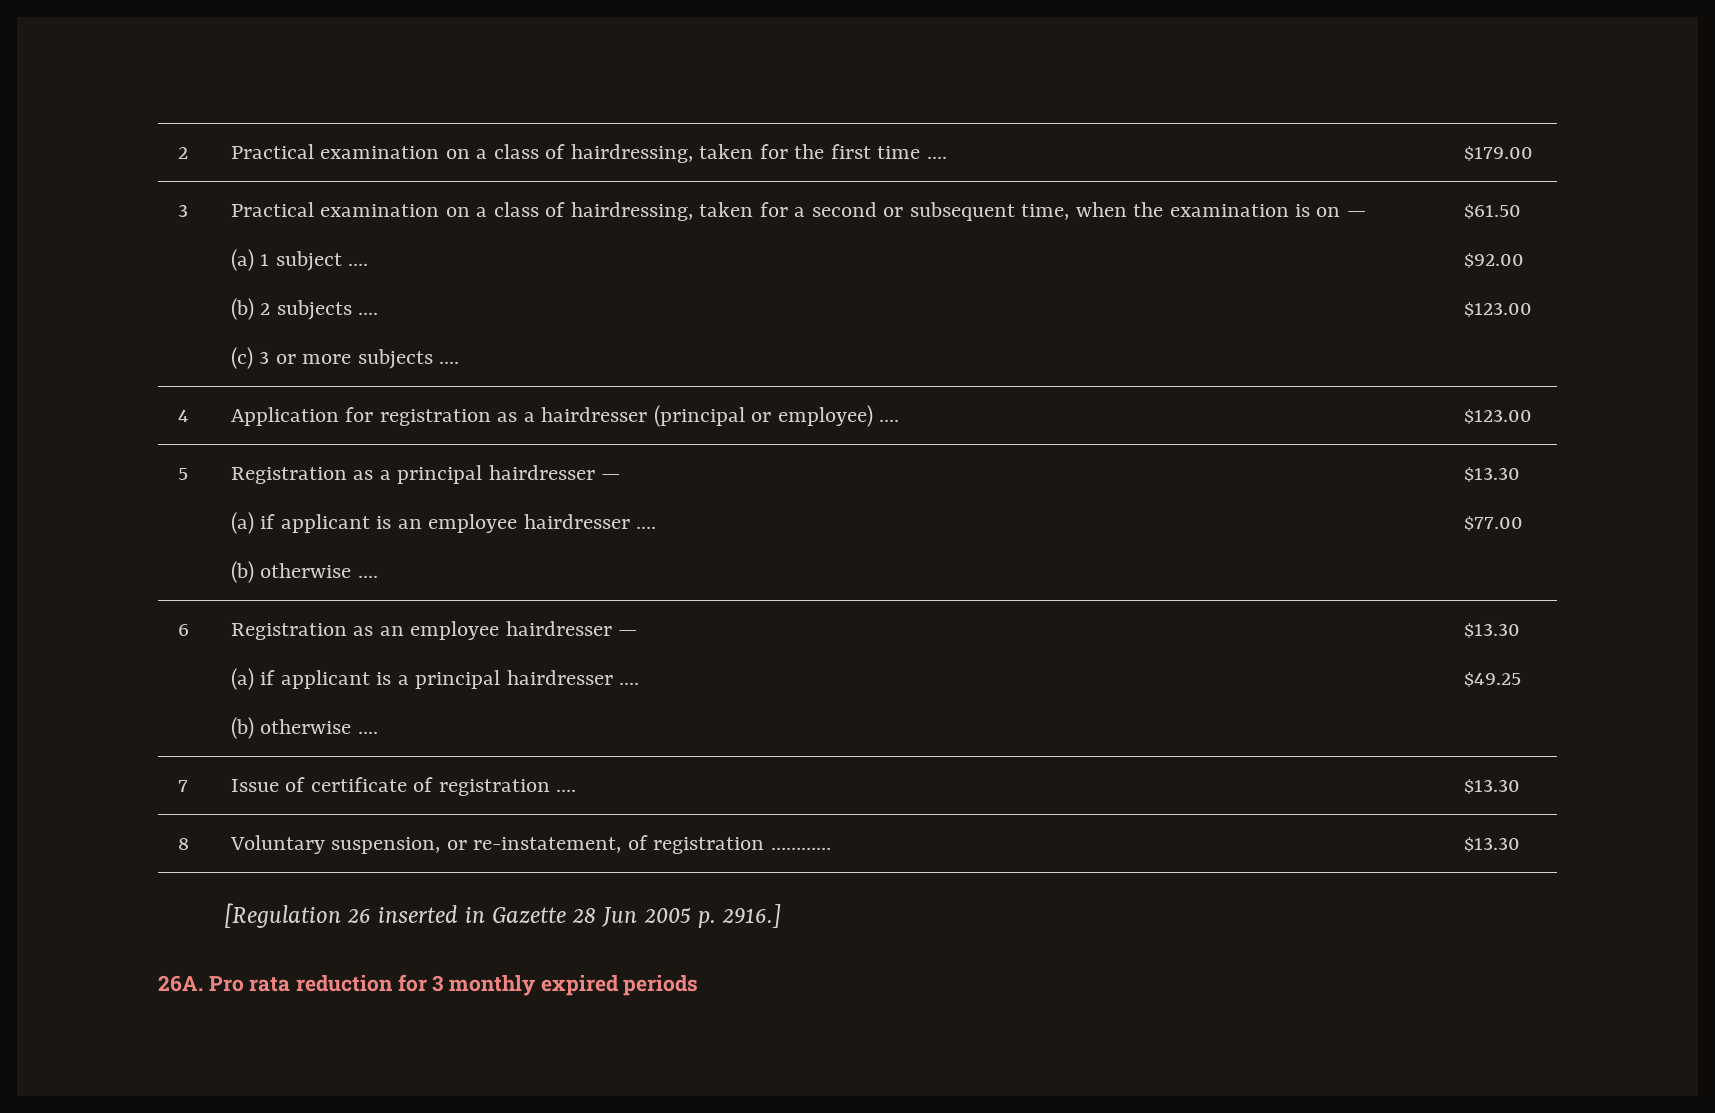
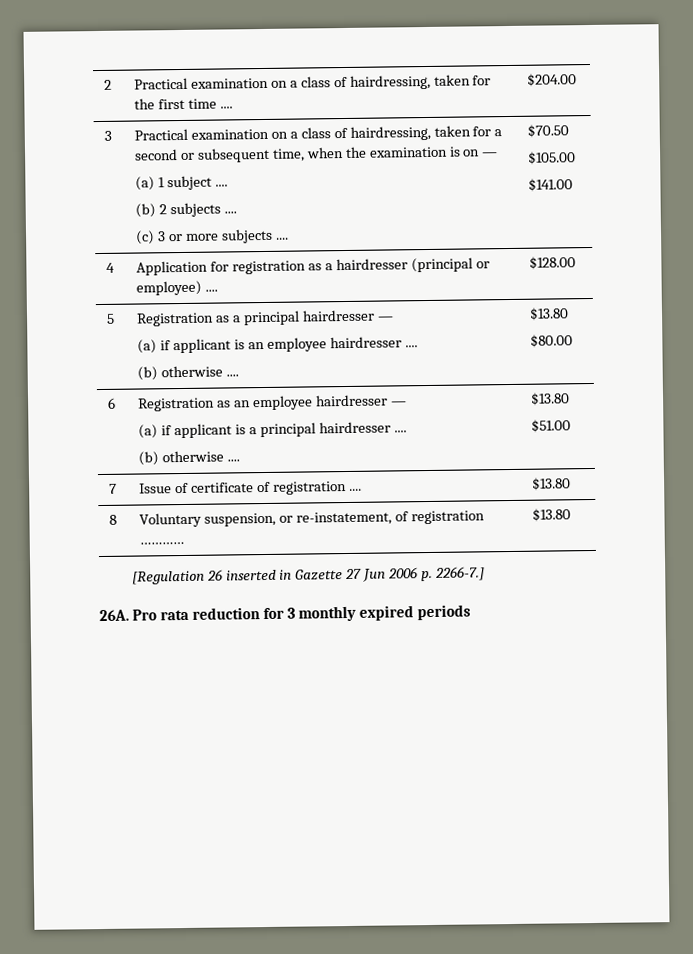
[1463,146,1533,161] $179.00 -> [527,73,578,87] $204.00
[1463,204,1521,219] [1463,253,1524,268] [1463,302,1532,317] $61.50 // $92.00 // $123.00 -> [527,124,570,138] [528,151,577,165] [528,178,574,192] $70.50 // $105.00 // $141.00
[1463,409,1532,424] $123.00 -> [529,256,577,270] $128.00
[1463,467,1520,482] [1463,516,1523,531] $13.30 // $77.00 -> [529,307,570,321] [530,334,574,348] $13.80 // $80.00
[1463,623,1520,638] [1463,672,1521,687] $13.30 // $49.25 -> [530,392,571,406] [531,419,572,433] $13.80 // $51.00
[1463,779,1520,794] $13.30 -> [532,477,572,491] $13.80
[1463,837,1520,852] $13.30 -> [532,508,572,522] $13.80
[572,904,781,928] 28 Jun 2005 p. 2916.] -> [345,566,485,582] 27 Jun 2006 p. 2266-7.]

